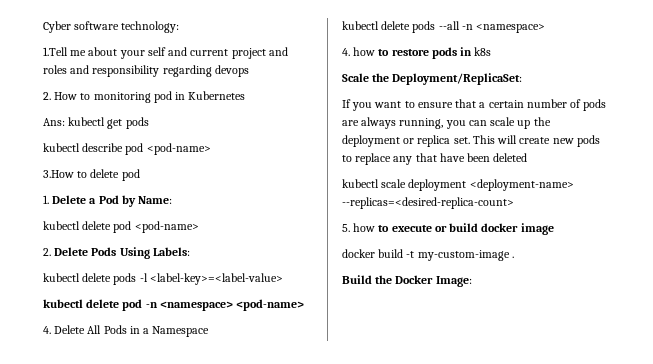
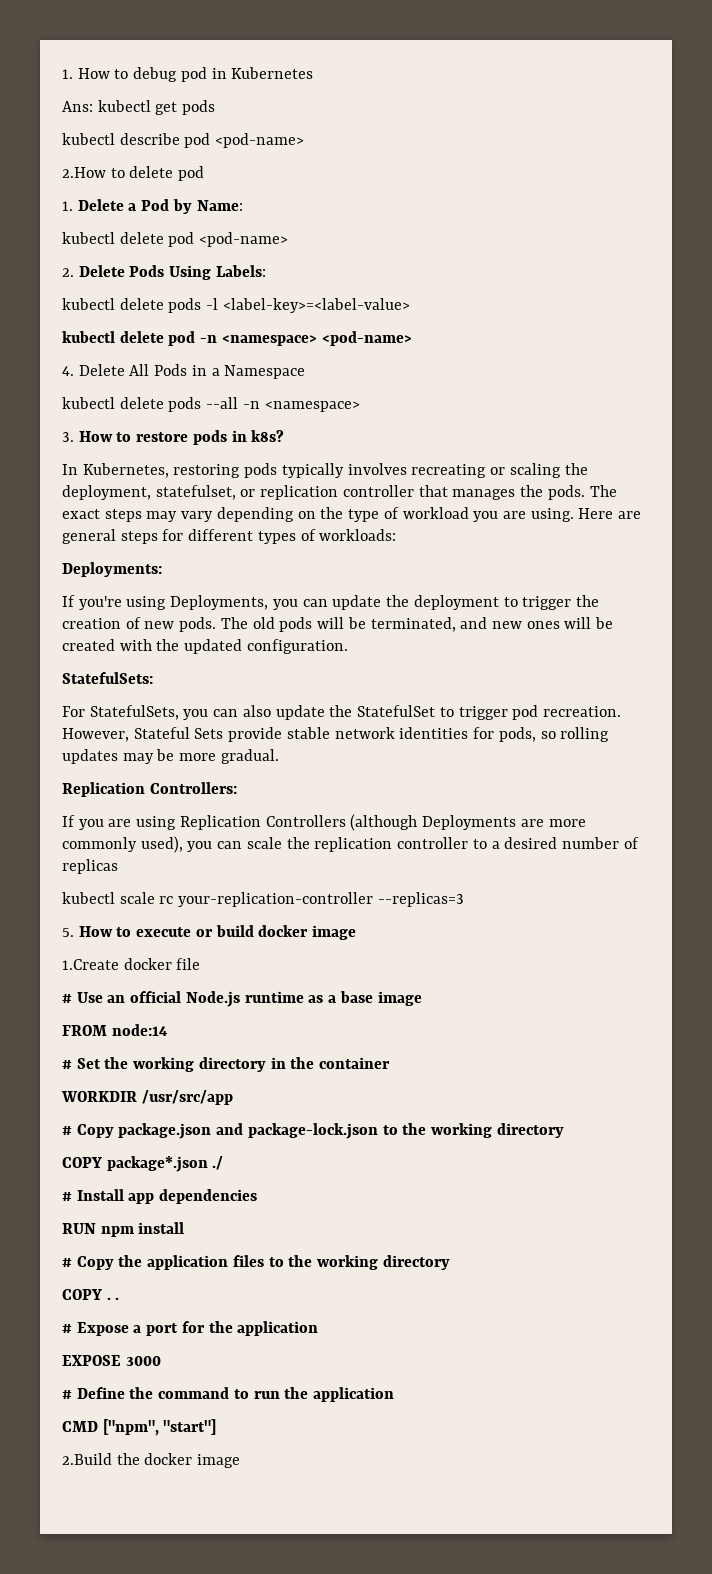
[43,21,180,33] [43,47,288,59] [43,65,249,77] [43,92,151,103] Cyber software technology: // 1.Tell me about your self and current project and roles and responsibility regarding devops // 2. How to monitoring -> [62,67,178,82] 1. How to debug
[43,170,74,178] 3.How -> [62,167,106,178] 2.How
[342,47,376,56] 4. how -> [62,431,113,442] 3. How
[474,47,492,56] [342,73,523,85] [342,99,607,111] [342,117,551,129] [342,135,600,147] [342,153,528,165] k8s // Scale the Deployment/ReplicaSet: // If you want to ensure that a certain number of pods are always running, you can scale up the deployment or replica set. This will create new pods to replace any that have been deleted -> [251,430,285,442] [62,463,588,478] [62,485,617,500] [62,507,642,522] [62,529,397,544] [62,562,162,577] [62,595,599,610] [62,617,614,632] [62,639,348,654] [62,672,153,684] [62,705,621,720] [62,727,610,742] [62,749,279,764] [62,782,237,797] [62,814,586,831] [62,836,639,853] [62,859,118,874] k8s? // In Kubernetes, restoring pods typically involves recreating or scaling the deployment, statefulset, or replication controller that manages the pods. The exact steps may vary depending on the type of workload you are using. Here are general steps for different types of workloads: // Deployments: // If you're using Deployments, you can update the deployment to trigger the creation of new pods. The old pods will be terminated, and new ones will be created with the updated configuration. // StatefulSets: // For StatefulSets, you can also update the StatefulSet to trigger pod recreation. However, Stateful Sets provide stable network identities for pods, so rolling updates may be more gradual. // Replication Controllers: // If you are using Replication Controllers (although Deployments are more commonly used), you can scale the replication controller to a desired number of replicas
[408,179,574,191] [342,197,514,209] deployment <deployment-name> --replicas=<desired-replica-count> -> [159,892,464,907] rc your-replication-controller --replicas=3
[353,223,376,232] how -> [78,926,113,937] How
[342,249,514,261] [342,275,472,287] docker build -t my-custom-image . // Build the Docker Image: -> [62,958,201,970] [62,991,422,1007] [62,1024,168,1036] [62,1057,391,1072] [61,1090,233,1105] [62,1123,564,1139] [62,1156,224,1172] [62,1189,258,1204] [62,1222,185,1237] [62,1255,450,1270] [62,1289,120,1300] [62,1321,319,1336] [62,1355,161,1366] [62,1387,395,1402] [62,1419,217,1436] [62,1453,241,1468] 1.Create docker file // # Use an official Node.js runtime as a base image // FROM node:14 // # Set the working directory in the container // WORKDIR /usr/src/app // # Copy package.json and package-lock.json to the working directory // COPY package*.json ./ // # Install app dependencies // RUN npm install // # Copy the application files to the working directory // COPY . . // # Expose a port for the application // EXPOSE 3000 // # Define the command to run the application // CMD ["npm", "start"] // 2.Build the docker image

